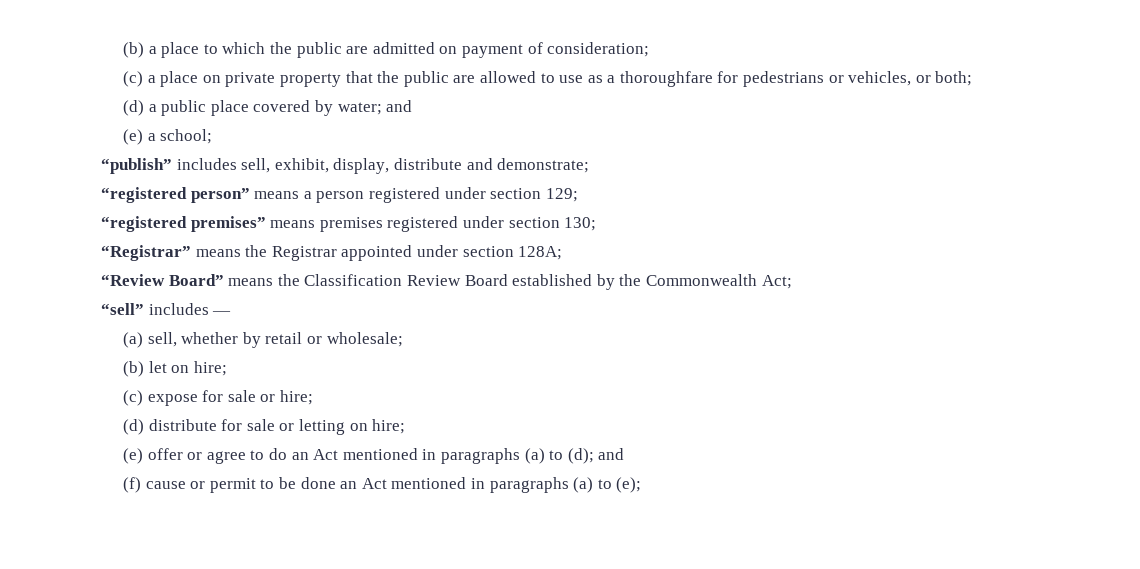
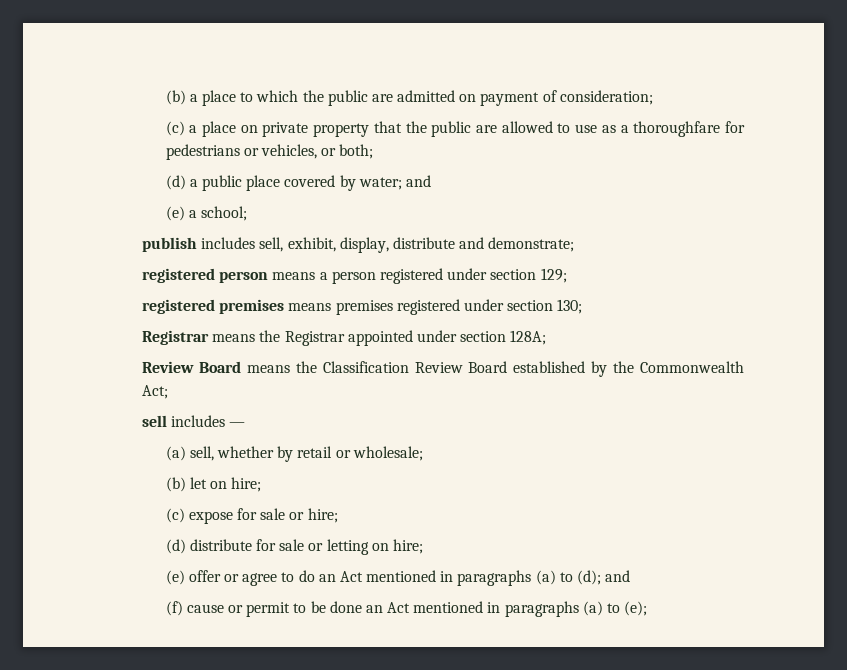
[101,158,173,174] “publish” -> [142,237,198,252] publish
[101,187,250,203] “registered person” -> [142,268,269,283] registered person
[101,216,266,232] “registered premises” -> [142,299,285,314] registered premises
[101,245,192,261] “Registrar” -> [142,330,210,345] Registrar
[101,274,224,286] “Review Board” -> [142,361,241,373] Review Board
[101,303,145,315] “sell” -> [142,415,168,427] sell

